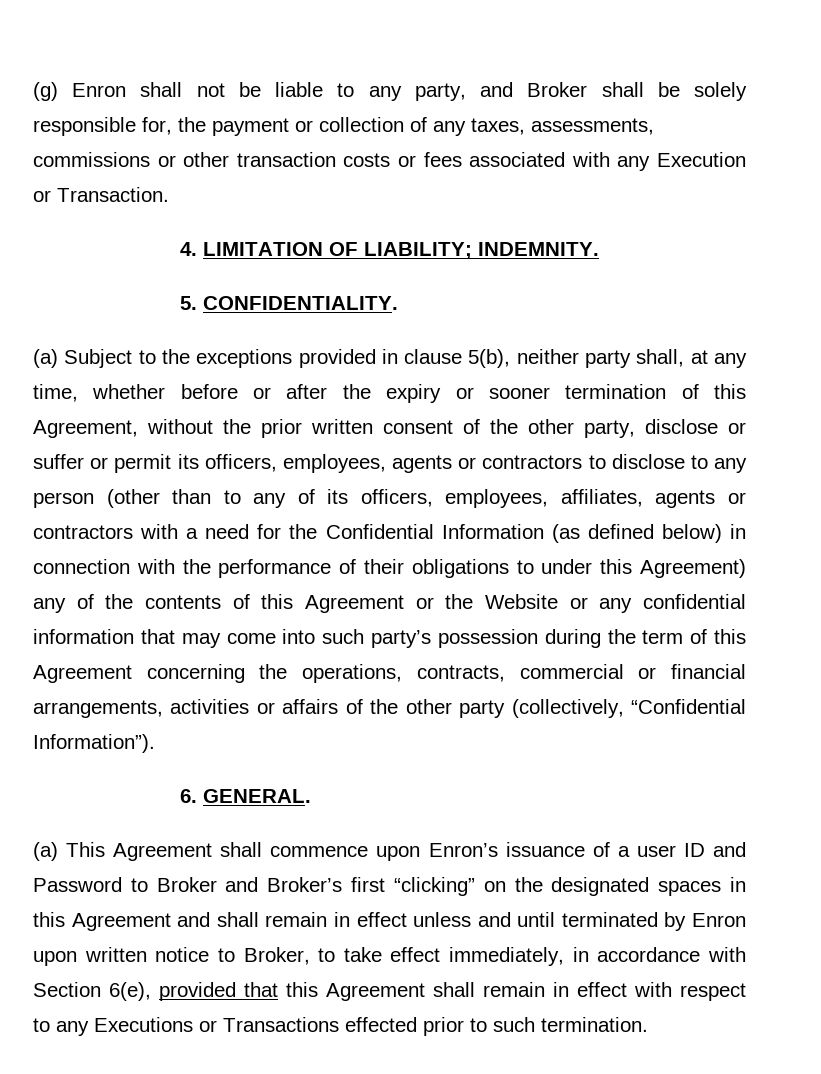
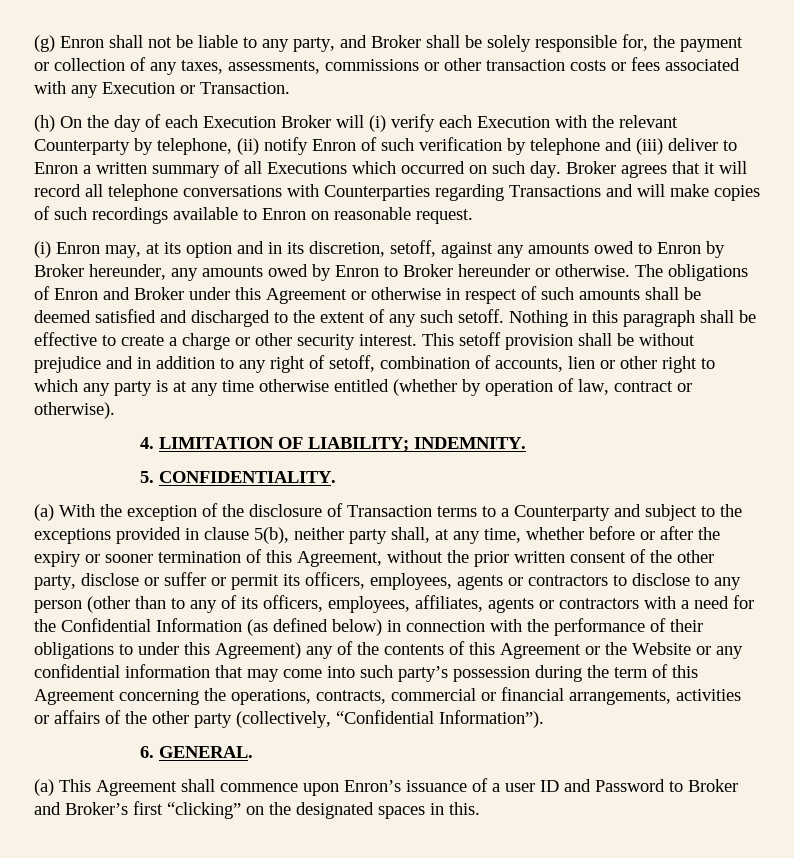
(169, 194) none -> [34,114,678,132] [34,137,737,155] [34,160,747,178] [34,184,760,201] [34,206,473,224] [34,240,725,258] [34,264,748,281] [34,286,701,304] [34,309,756,327] [34,332,695,350] [34,355,715,373] [34,378,692,396] [34,402,115,419] // (h) On the day of each Execution Broker will (i) verify each Execution with the relevant Counterparty by telephone, (ii) notify Enron of such verification by telephone and (iii) deliver to Enron a written summary of all Executions which occurred on such day. Broker agrees that it will record all telephone conversations with Counterparties regarding Transactions and will make copies of such recordings available to Enron on reasonable request. // (i) Enron may, at its option and in its discretion, setoff, against any amounts owed to Enron by Broker hereunder, any amounts owed by Enron to Broker hereunder or otherwise. The obligations of Enron and Broker under this Agreement or otherwise in respect of such amounts shall be deemed satisfied and discharged to the extent of any such setoff. Nothing in this paragraph shall be effective to create a charge or other security interest. This setoff provision shall be without prejudice and in addition to any right of setoff, combination of accounts, lien or other right to which any party is at any time otherwise entitled (whether by operation of law, contract or otherwise).
[64,349,133,368] Subject -> [59,503,697,521] With the exception of the disclosure of Transaction terms to a Counterparty and subject
[33,912,747,931] [33,947,746,966] [33,982,746,1001] [33,1017,648,1036] this Agreement and shall remain in effect unless and until terminated by Enron upon written notice to Broker, to take effect immediately, in accordance with Section 6(e), provided that this Agreement shall remain in effect with respect to any Executions or Transactions effected prior to such termination. -> [449,802,480,815] this.

